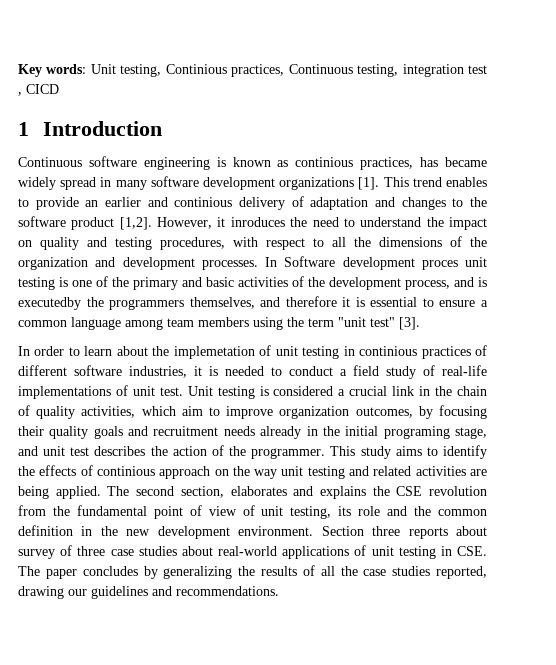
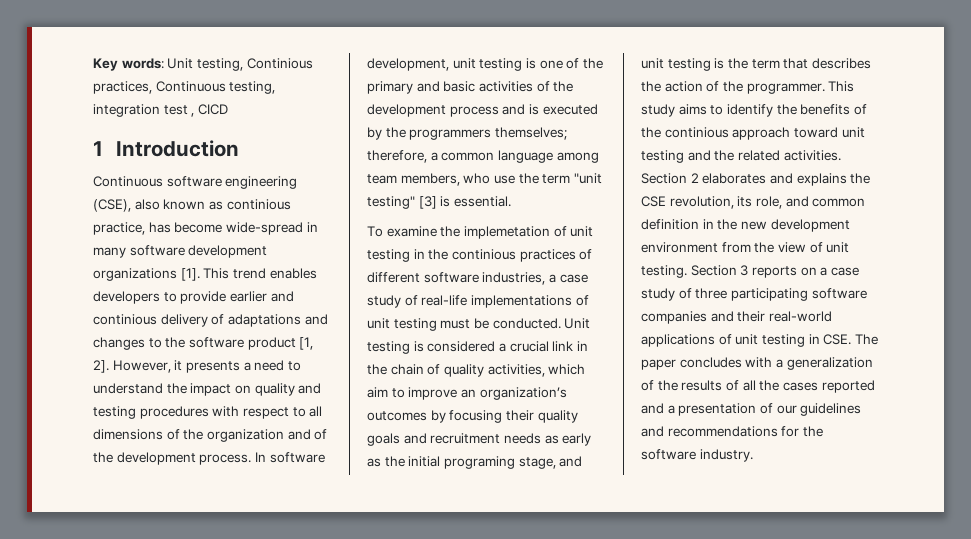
[216,157,226,167] is -> [93,199,160,212] (CSE), also
[360,157,488,170] [18,177,97,190] practices, has became widely spread -> [93,222,303,235] practice, has become wide-spread
(487, 182) none -> [93,291,160,304] developers
[85,200,99,207] an -> (227, 297) none
[310,197,369,210] adaptation -> [227,314,301,327] adaptations
[119,217,308,230] [1,2]. However, it inroduces the -> [299,337,314,350] [93,360,251,373] [1, 2]. However, it presents a
[160,237,225,250] procedures, -> [139,406,209,419] procedures
[354,237,371,247] the -> (323, 411) none
[122,256,458,270] development processes. In Software development proces -> [314,429,328,440] [93,452,325,465] [367,58,449,71] of the development process. In software development,
[405,280,450,290] process, -> [449,106,499,117] process
[18,296,476,310] executedby the programmers themselves, and therefore it is essential to ensure -> [542,104,598,115] [367,127,567,140] [367,150,427,163] executed by the programmers themselves; therefore,
[198,317,420,330] [18,346,148,356] members using the term "unit test" [3]. // In order to learn about -> [400,173,602,186] [367,196,511,209] [367,226,437,237] members, who use the term "unit testing" [3] is essential. // To examine
(355, 351) none -> [428,249,449,260] the
[194,365,379,376] it is needed to conduct a field -> [548,274,588,283] a case
[159,387,183,396] test. -> [393,318,561,331] testing must be conducted.
[279,406,413,419] organization outcomes, -> [460,387,567,400] [367,411,427,421] an organization’s outcomes
[260,426,318,439] already in -> [544,433,592,446] [367,458,381,467] as early as
[70,447,90,456] test -> [667,58,809,71] testing is the term that
[39,465,488,479] [18,486,224,499] effects of continious approach on the way unit testing and related activities are being applied. The second section, -> [800,104,867,115] [641,127,865,140] [641,150,841,163] [641,173,699,184] benefits of the continious approach toward unit testing and the related activities. Section 2
[428,486,487,496] [18,505,432,519] revolution from the fundamental point of view of unit testing, its role and the -> [669,196,809,209] revolution, its role, and
[238,526,488,539] [18,545,213,559] environment. Section three reports about survey of three case studies about -> [641,242,850,253] [641,265,859,278] [641,288,867,301] [641,311,766,324] environment from the view of unit testing. Section 3 reports on a case study of three participating software companies and their
[143,566,233,579] by generalizing -> [745,357,873,370] [641,380,654,391] with a generalization of
[363,566,487,579] [18,586,279,599] case studies reported, drawing our guidelines and recommendations. -> [782,380,875,393] [641,403,862,416] [641,426,823,437] [641,449,753,462] cases reported and a presentation of our guidelines and recommendations for the software industry.

